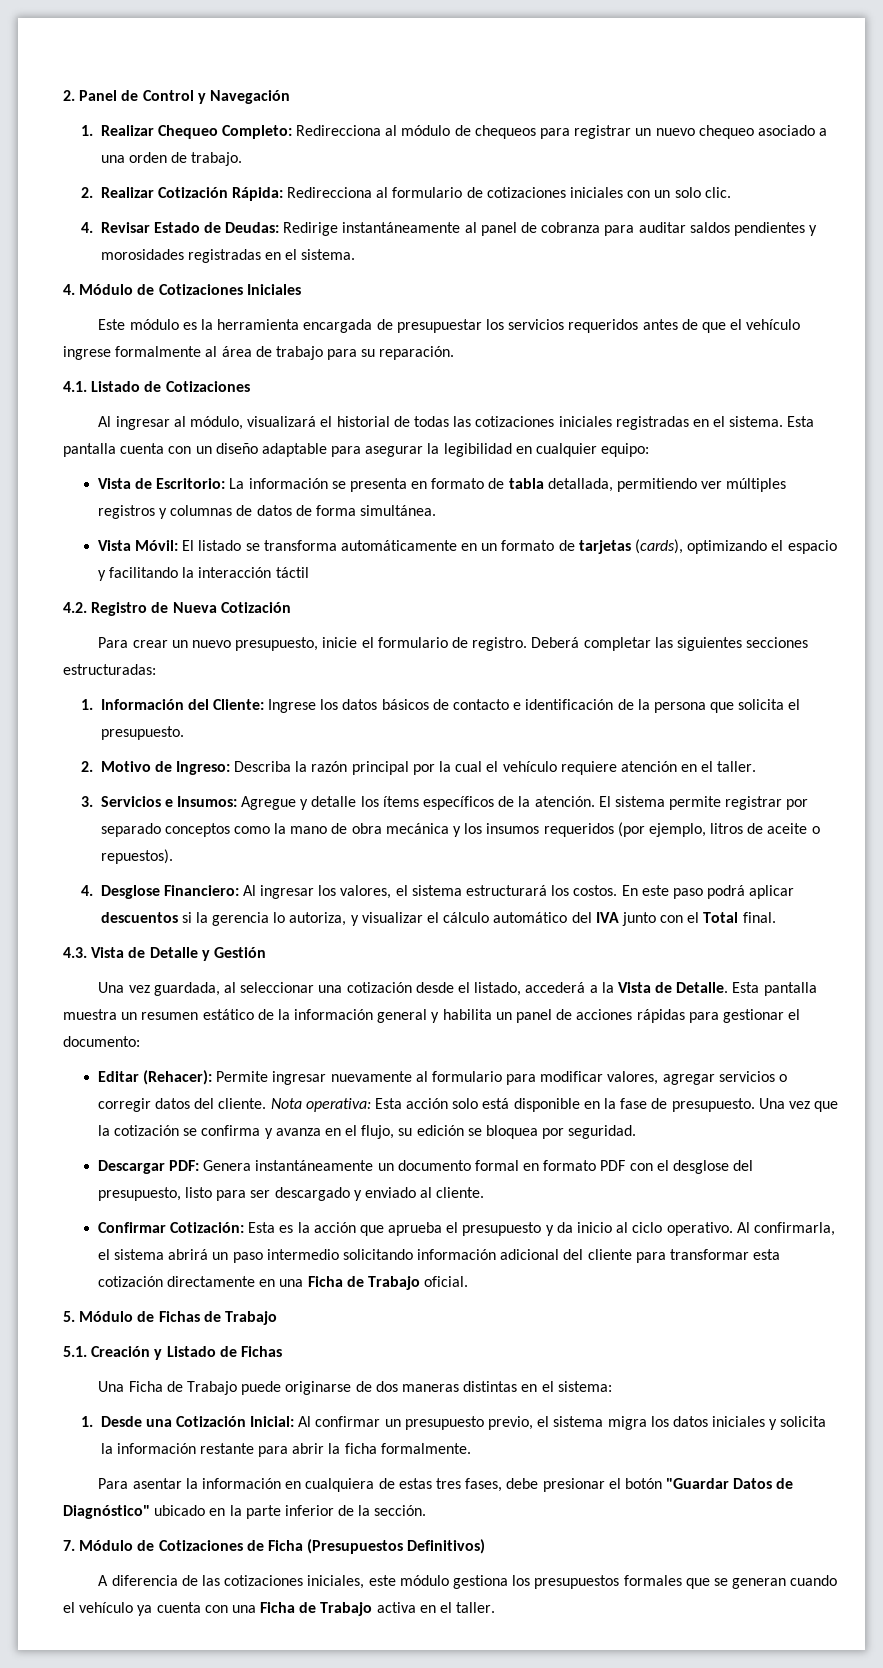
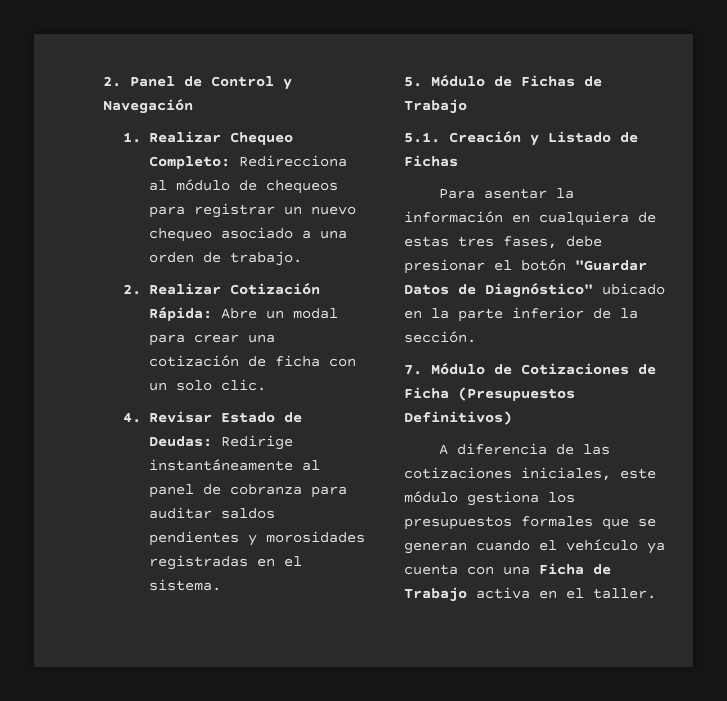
[287,187,623,198] Redirecciona al formulario de cotizaciones iniciales -> [220,308,338,319] [148,334,275,346] [148,355,320,367] Abre un modal para crear una cotización de ficha
[63,284,301,295] [98,319,801,333] [63,346,455,360] [63,381,250,392] [98,416,815,430] [63,443,650,457] [97,478,787,492] [97,505,437,519] [97,539,837,554] [97,567,309,581] [63,602,291,616] [98,637,809,651] [63,664,156,675] [80,699,801,713] [100,726,184,740] [80,761,757,775] [80,796,809,810] [100,822,820,837] [100,849,173,864] [80,885,795,899] [100,912,776,926] [63,947,266,961] [98,982,817,996] [63,1009,801,1023] [63,1036,140,1047] [97,1070,788,1085] [97,1098,839,1112] [97,1125,637,1139] [97,1160,754,1174] [97,1187,485,1201] [97,1222,835,1236] [97,1249,781,1263] [97,1276,469,1290] // 4. Módulo de Cotizaciones Iniciales // Este módulo es la herramienta encargada de presupuestar los servicios requeridos antes de que el vehículo ingrese formalmente al área de trabajo para su reparación. // 4.1. Listado de Cotizaciones // Al ingresar al módulo, visualizará el historial de todas las cotizaciones iniciales registradas en el sistema. Esta pantalla cuenta con un diseño adaptable para asegurar la legibilidad en cualquier equipo: // Vista de Escritorio: La información se presenta en formato de tabla detallada, permitiendo ver múltiples registros y columnas de datos de forma simultánea. // Vista Móvil: El listado se transforma automáticamente en un formato de tarjetas (cards), optimizando el espacio y facilitando la interacción táctil // 4.2. Registro de Nueva Cotización // Para crear un nuevo presupuesto, inicie el formulario de registro. Deberá completar las siguientes secciones estructuradas: // 1. Información del Cliente: Ingrese los datos básicos de contacto e identificación de la persona que solicita el presupuesto. // 2. Motivo de Ingreso: Describa la razón principal por la cual el vehículo requiere atención en el taller. // 3. Servicios e Insumos: Agregue y detalle los ítems específicos de la atención. El sistema permite registrar por separado conceptos como la mano de obra mecánica y los insumos requeridos (por ejemplo, litros de aceite o repuestos). // 4. Desglose Financiero: Al ingresar los valores, el sistema estructurará los costos. En este paso podrá aplicar descuentos si la gerencia lo autoriza, y visualizar el cálculo automático del IVA junto con el Total final. // 4.3. Vista de Detalle y Gestión // Una vez guardada, al seleccionar una cotización desde el listado, accederá a la Vista de Detalle. Esta pantalla muestra un resumen estático de la información general y habilita un panel de acciones rápidas para gestionar el documento: // Editar (Rehacer): Permite ingresar nuevamente al formulario para modificar valores, agregar servicios o corregir datos del cliente. Nota operativa: Esta acción solo está disponible en la fase de presupuesto. Una vez que la cotización se confirma y avanza en el flujo, su edición se bloquea por seguridad. // Descargar PDF: Genera instantáneamente un documento formal en formato PDF con el desglose del presupuesto, listo para ser descargado y enviado al cliente. // Confirmar Cotización: Esta es la acción que aprueba el presupuesto y da inicio al ciclo operativo. Al confirmarla, el sistema abrirá un paso intermedio solicitando información adicional del cliente para transformar esta cotización directamente en una Ficha de Trabajo oficial. -> (221, 585) none
[98,1381,612,1395] [80,1416,827,1430] [100,1443,471,1457] // Una Ficha de Trabajo puede originarse de dos maneras distintas en el sistema: // 1. Desde una Cotización Inicial: Al confirmar un presupuesto previo, el sistema migra los datos iniciales y solicita la información restante para abrir la ficha formalmente. -> (458, 161) none

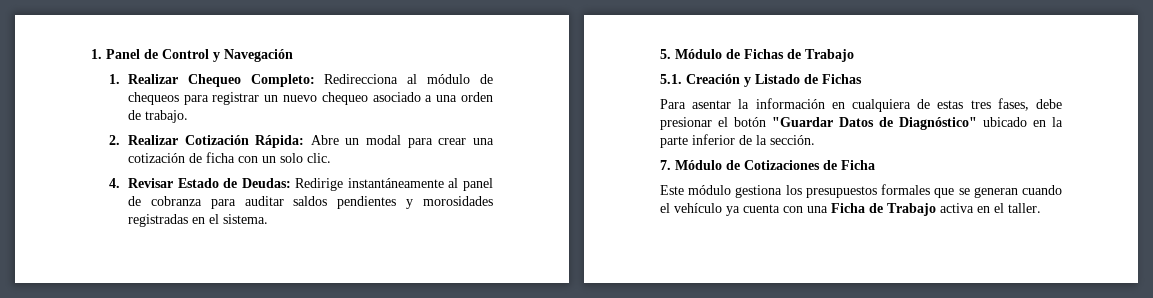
[103,76,121,87] 2. -> [91,49,102,59] 1.
[458,387,575,401] [404,411,512,425] [438,443,610,455] [404,467,656,481] (Presupuestos Definitivos) // A diferencia de las cotizaciones iniciales, este -> [660,185,684,195] // Este

